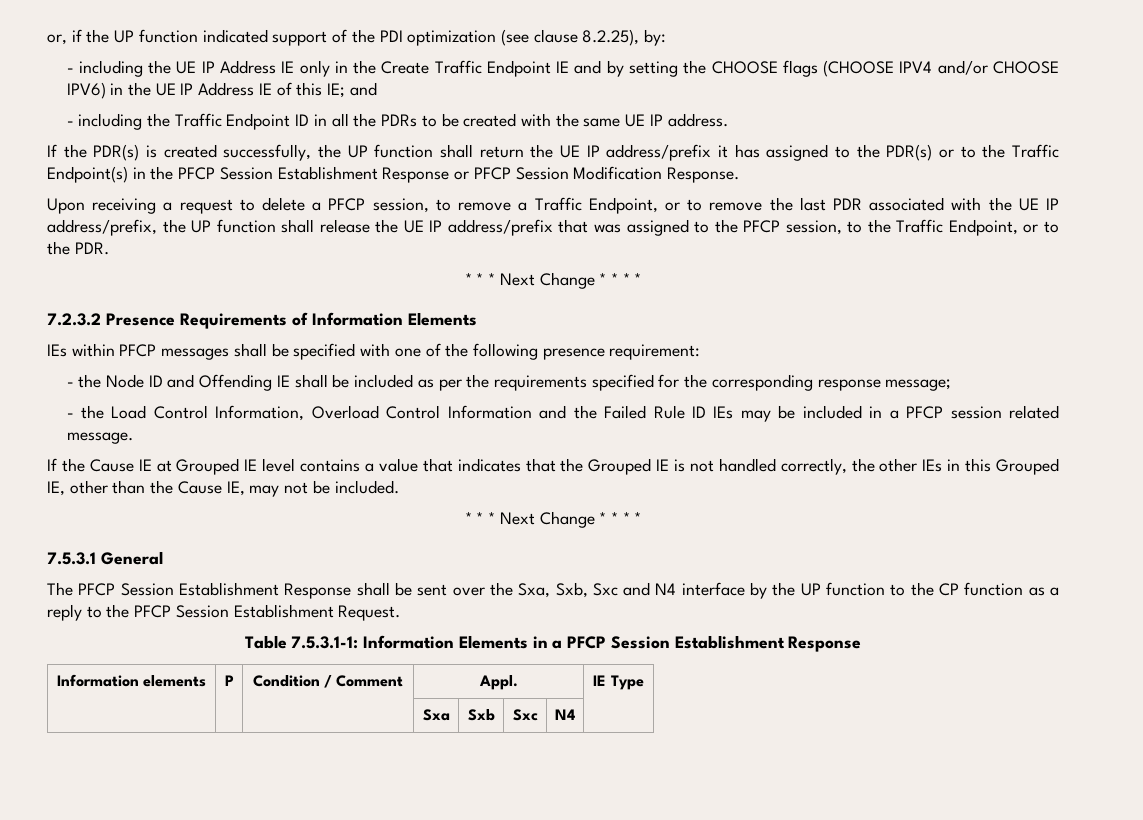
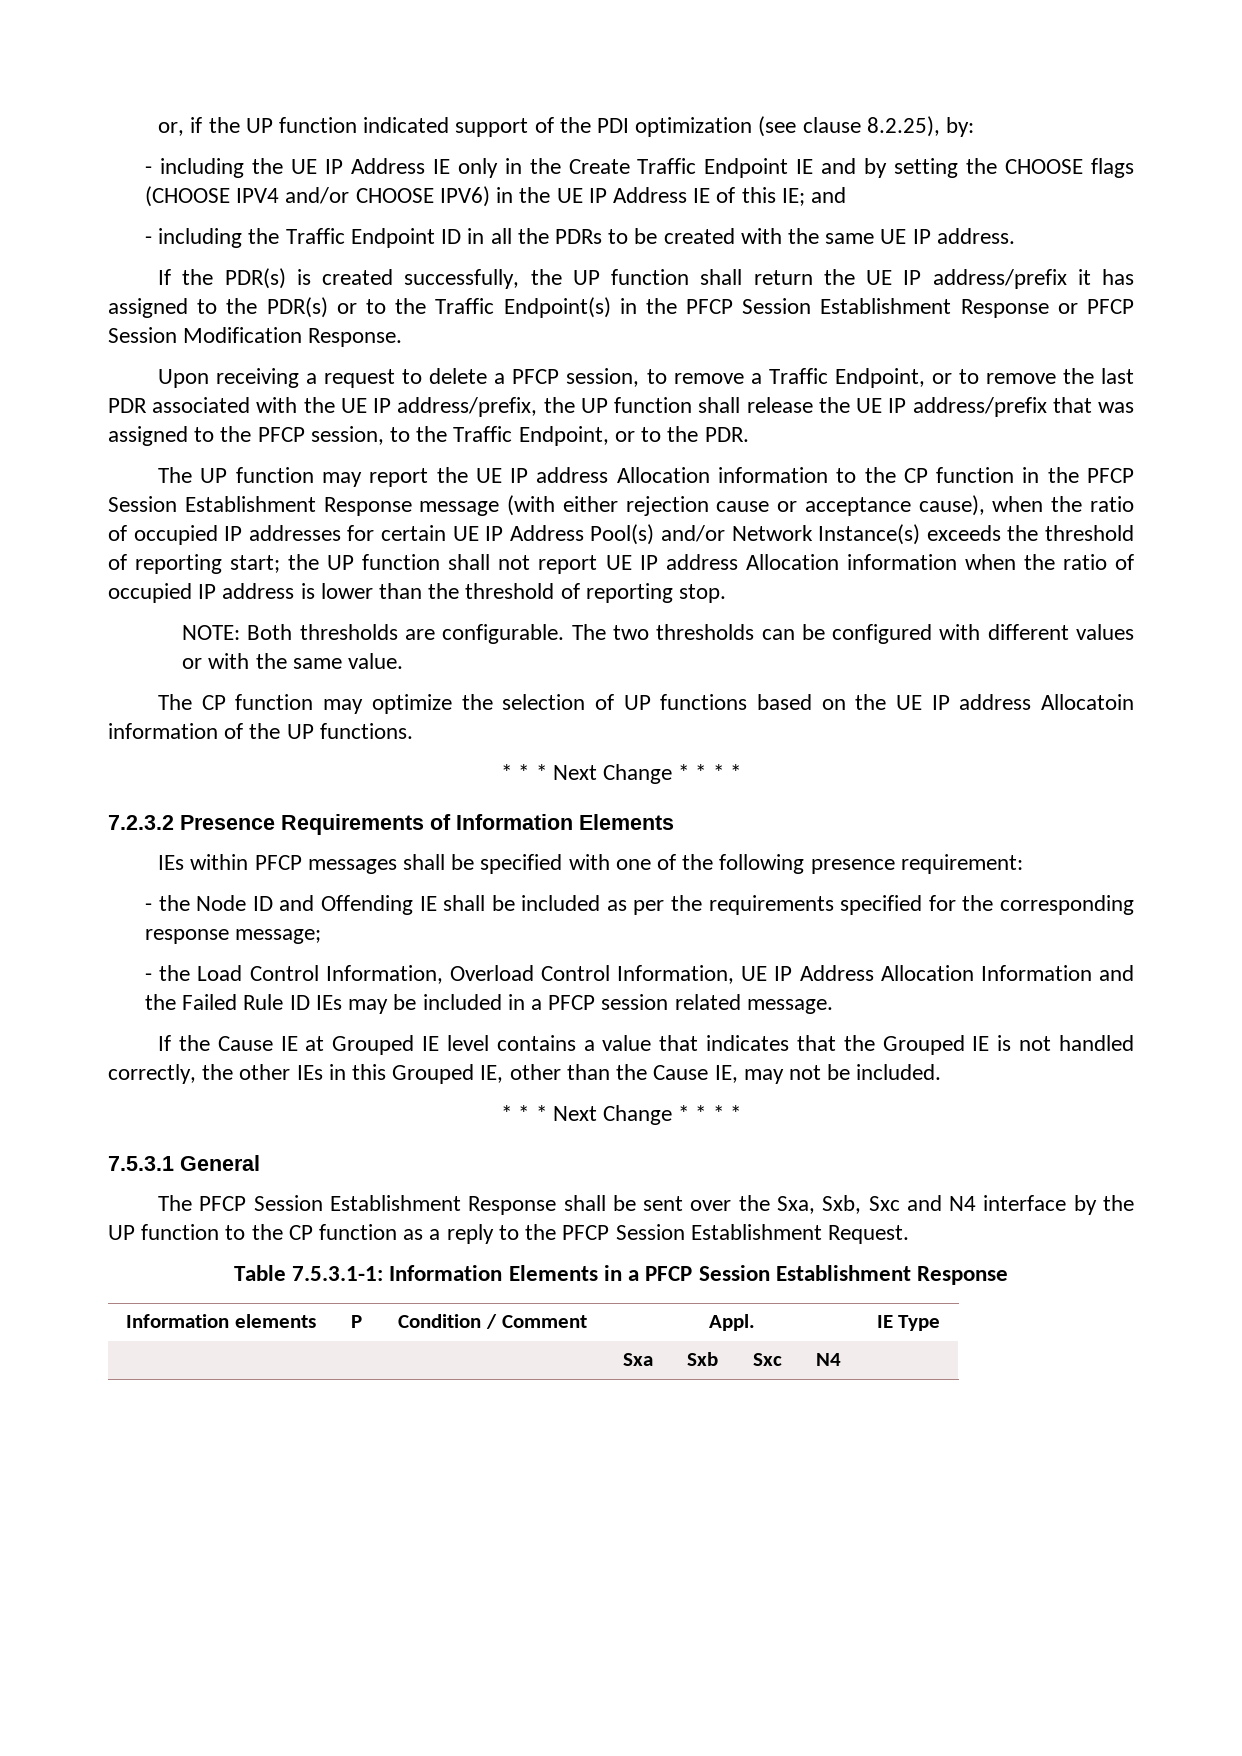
(109, 248) none -> [158,467,1134,487] [108,495,1134,516] [108,524,1135,545] [108,554,1134,574] [108,583,727,603] [182,624,1135,644] [182,653,403,669] [158,694,1134,714] [108,723,413,739] // The UP function may report the UE IP address Allocation information to the CP function in the PFCP Session Establishment Response message (with either rejection cause or acceptance cause), when the ratio of occupied IP addresses for certain UE IP Address Pool(s) and/or Network Instance(s) exceeds the threshold of reporting start; the UP function shall not report UE IP address Allocation information when the ratio of occupied IP address is lower than the threshold of reporting stop. // NOTE: Both thresholds are configurable. The two thresholds can be configured with different values or with the same value. // The CP function may optimize the selection of UP functions based on the UE IP address Allocatoin information of the UP functions.
(441, 412) none -> [617,965,974,984] Information, UE IP Address Allocation

